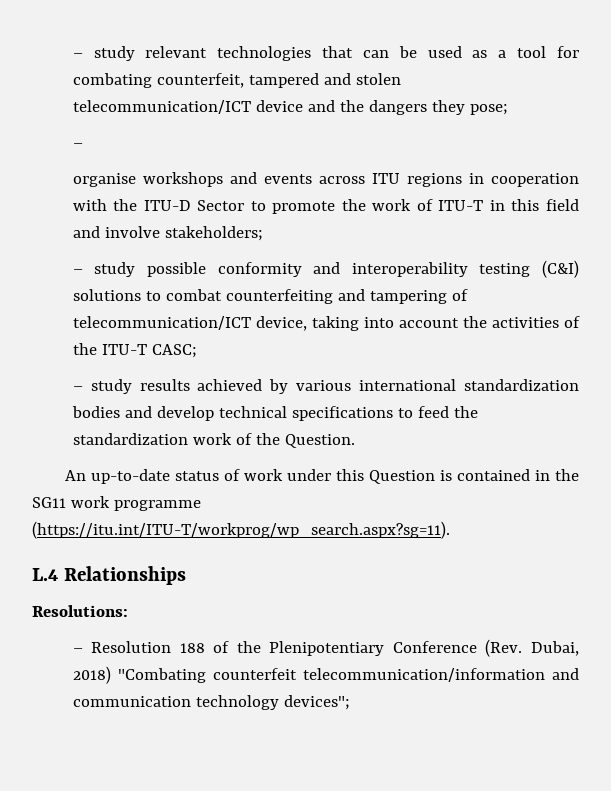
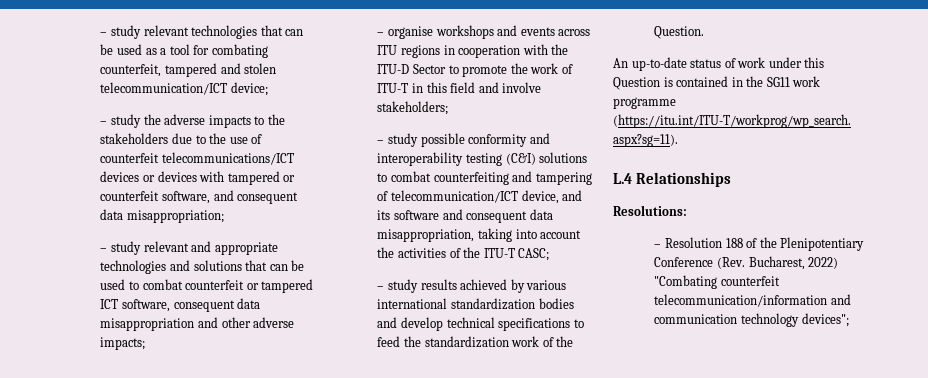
[255,100,508,115] [72,143,83,148] device and the dangers they pose; // – // -> [230,82,268,96] [100,114,285,128] [100,133,263,144] [100,152,294,165] [100,171,296,185] [100,190,299,204] [100,209,224,223] [100,241,278,255] [100,260,305,274] [100,279,314,293] [100,298,261,312] [100,317,295,331] [100,337,146,350] [377,32,385,36] device; // – study the adverse impacts to the stakeholders due to the use of counterfeit telecommunications/ICT devices or devices with tampered or counterfeit software, and consequent data misappropriation; // – study relevant and appropriate technologies and solutions that can be used to combat counterfeit or tampered ICT software, consequent data misappropriation and other adverse impacts; // –
(307, 323) none -> [562,190,583,201] [377,209,553,223] [377,229,475,242] and its software and consequent data misappropriation,
[531,641,579,656] [72,666,111,684] Dubai, 2018) -> [748,256,839,270] Bucharest, 2022)

